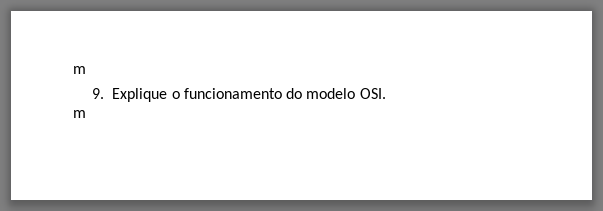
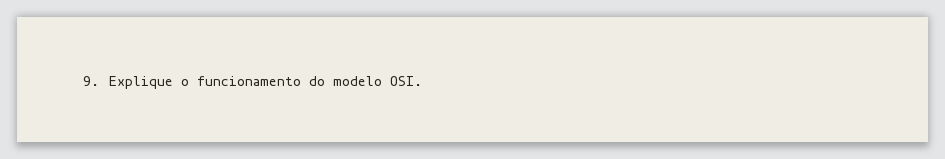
[73,66,86,74] m // -> (83, 81) none
[73,110,86,118] // m -> (422, 81) none

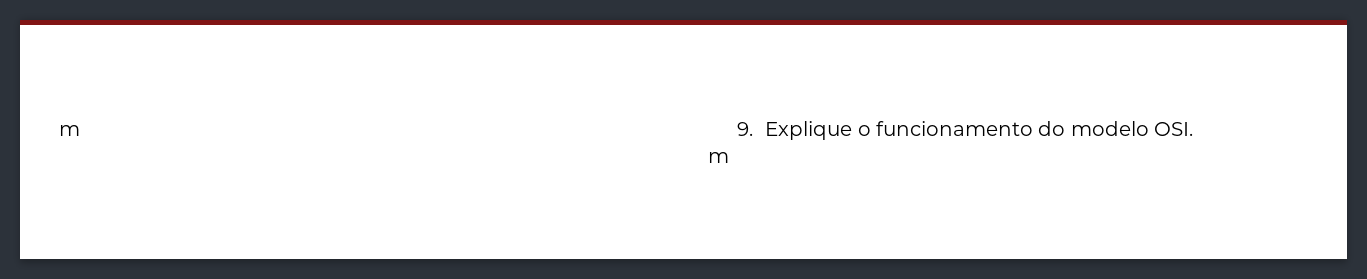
(83, 81) none -> [59,125,80,136] m //
(422, 81) none -> [708,152,729,163] // m

